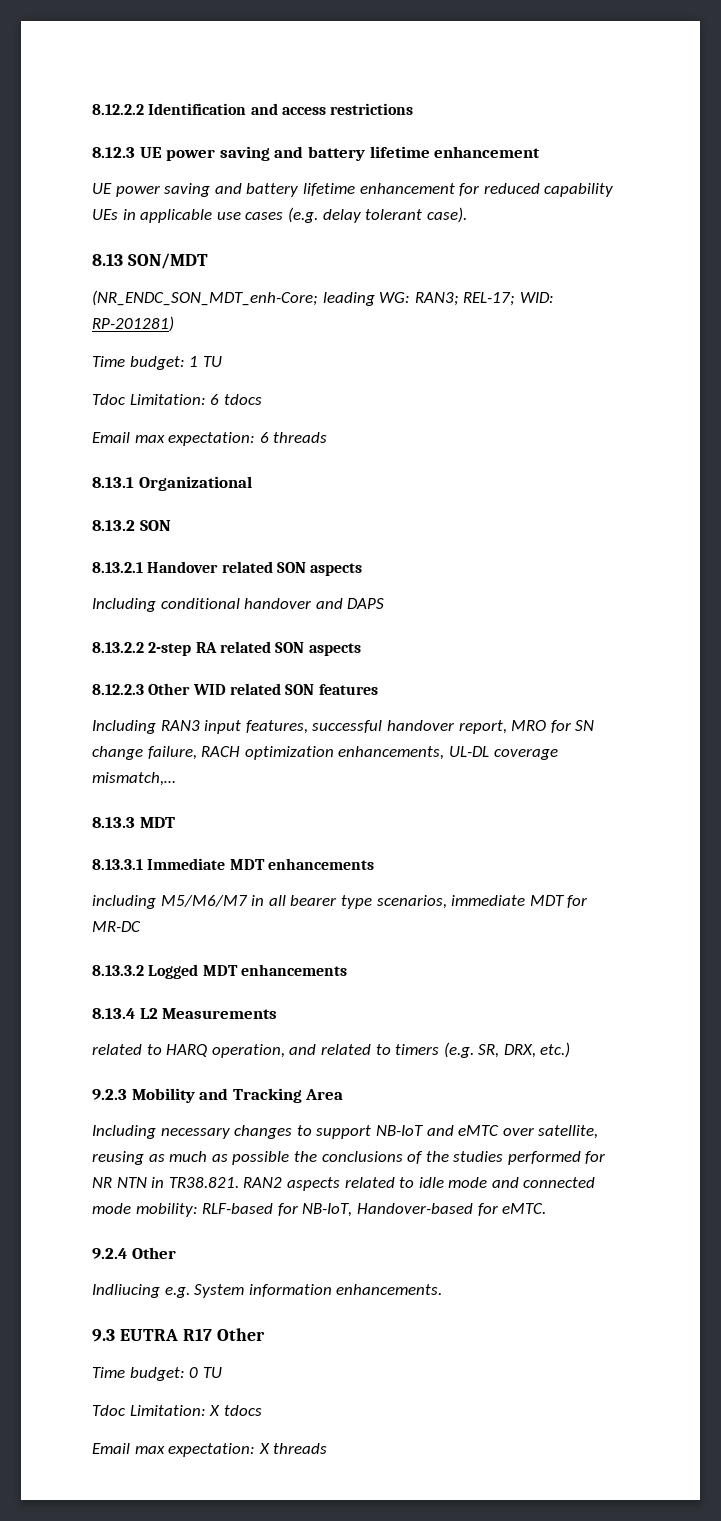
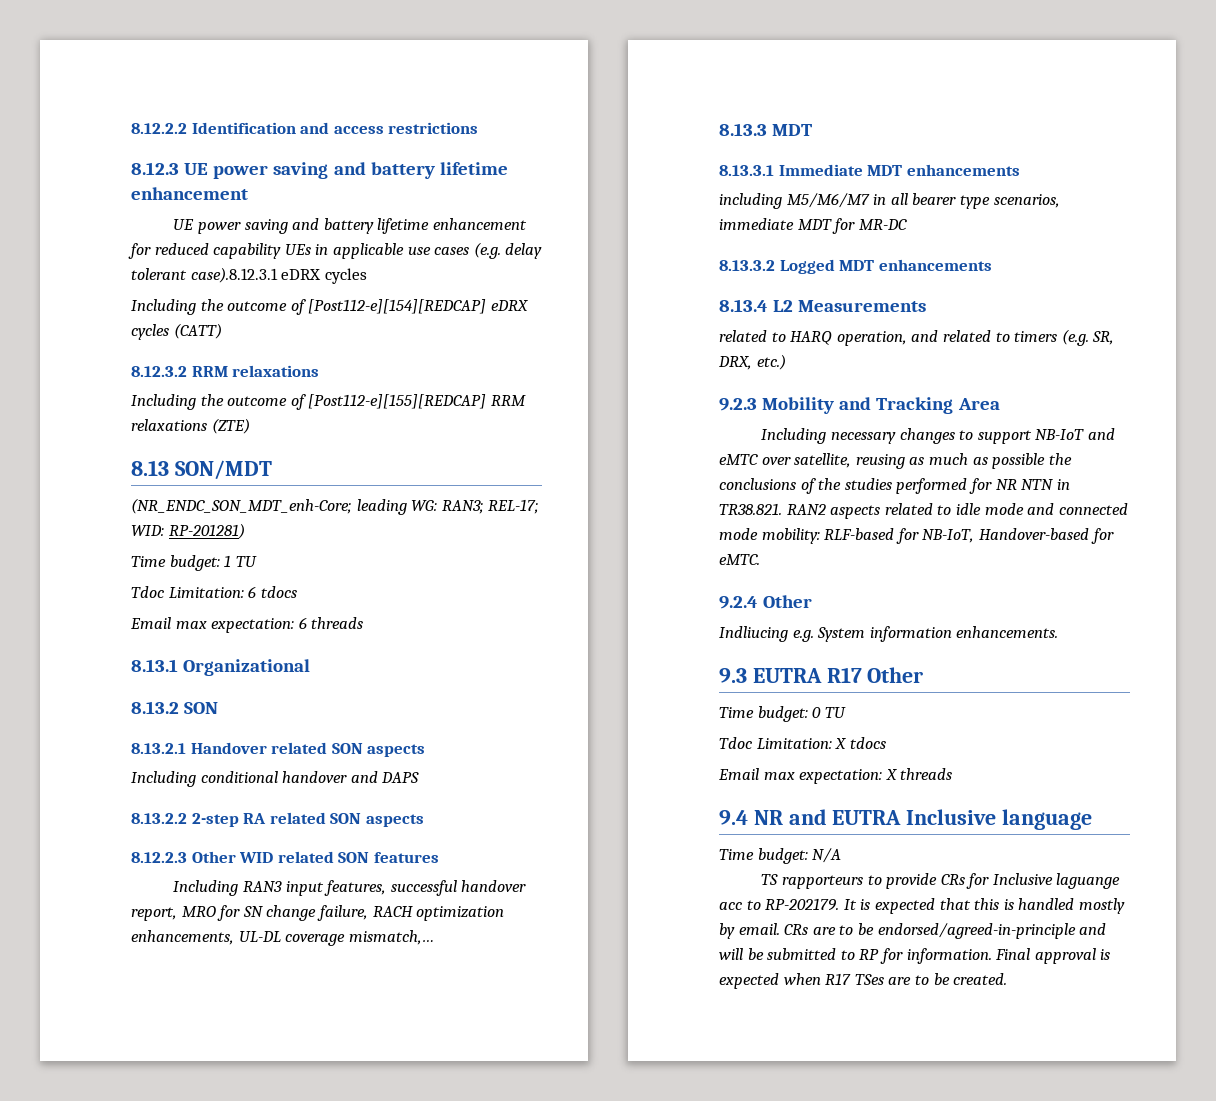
[426,207,467,223] case). -> [190,267,367,284] [131,299,528,315] [131,323,222,340] [131,365,320,377] [131,394,526,410] [131,418,250,434] case).8.12.3.1 eDRX cycles // Including the outcome of [Post112-e][154][REDCAP] eDRX cycles (CATT) // 8.12.3.2 RRM relaxations // Including the outcome of [Post112-e][155][REDCAP] RRM relaxations (ZTE)
(328, 1448) none -> [719,809,1093,830] [719,848,842,864] [761,873,1121,889] [719,898,1125,914] [719,923,1107,939] [719,948,1111,964] [719,973,1008,989] // 9.4 NR and EUTRA Inclusive language // Time budget: N/A // TS rapporteurs to provide CRs for Inclusive laguange acc to RP-202179. It is expected that this is handled mostly by email. CRs are to be endorsed/agreed-in-principle and will be submitted to RP for information. Final approval is expected when R17 TSes are to be created.

